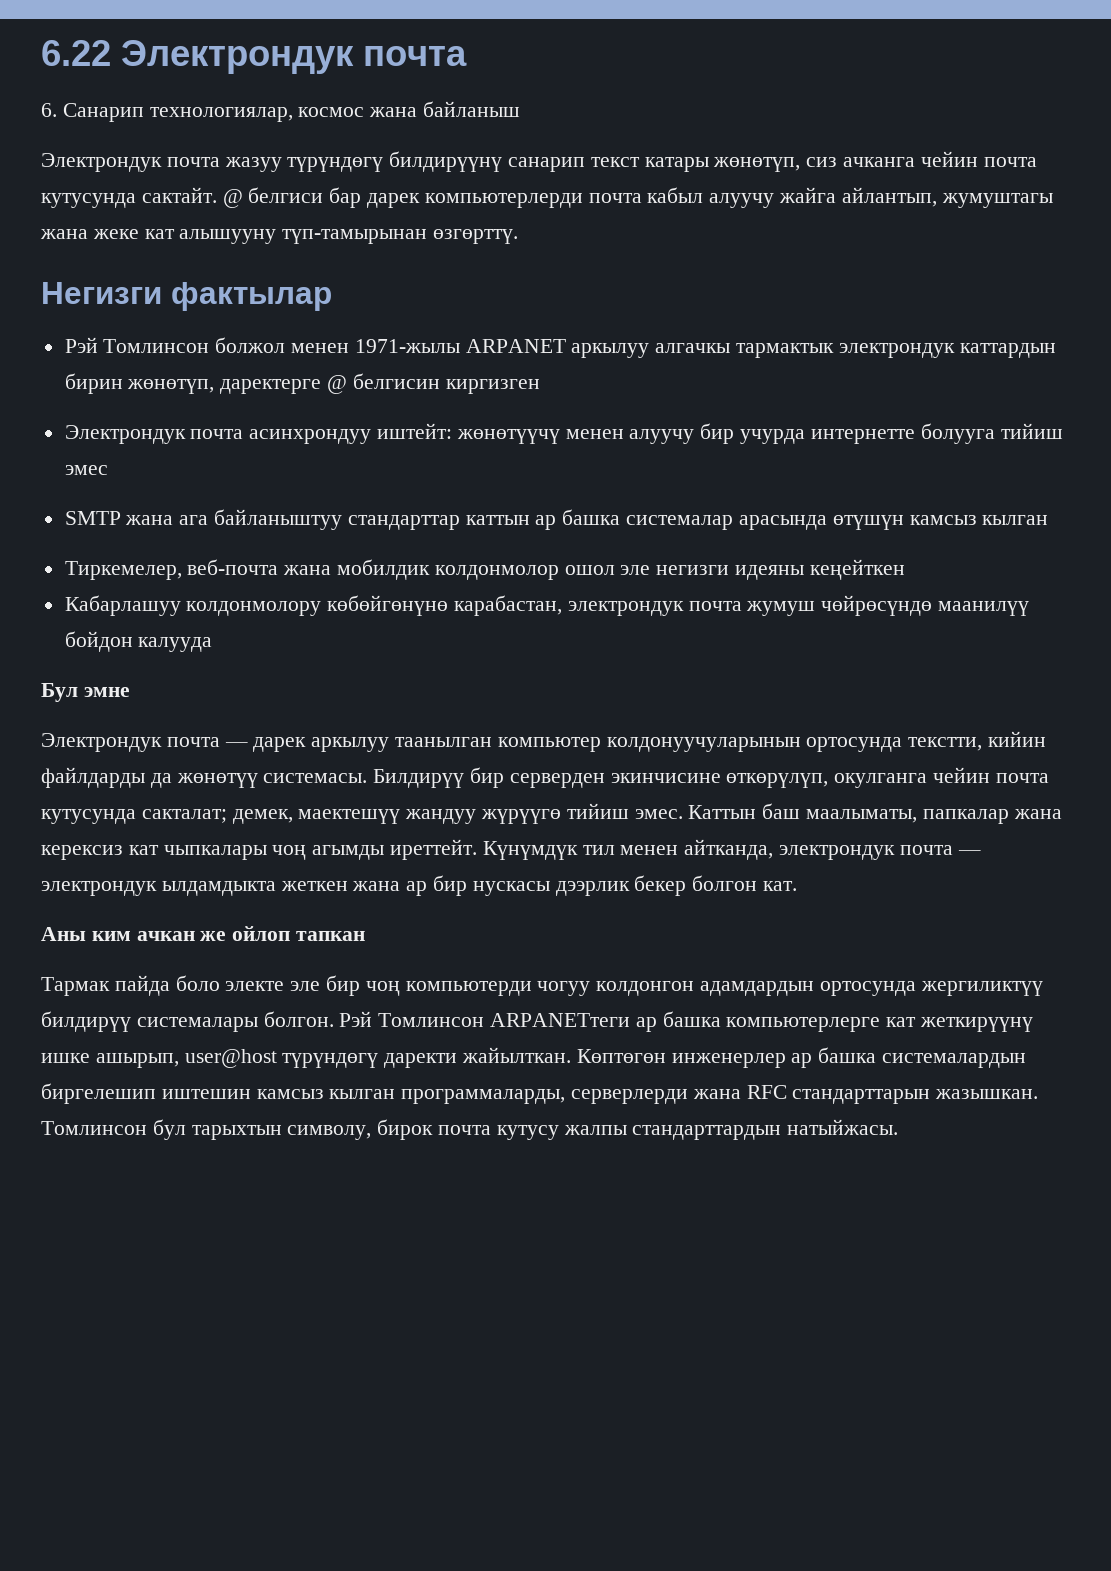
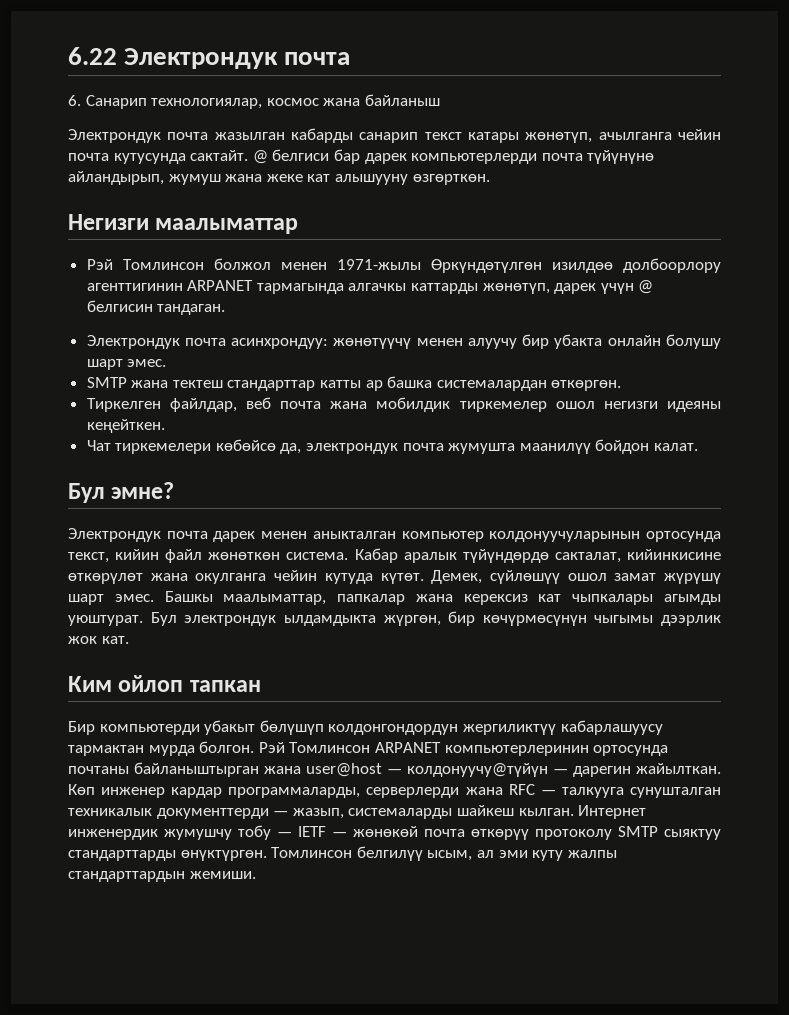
[224,151,503,172] жазуу түрүндөгү билдирүүнү -> [214,128,353,143] жазылган кабарды
[806,157,916,167] сиз ачканга -> [598,132,672,140] ачылганга
[647,187,1053,208] кабыл алуучу жайга айлантып, жумуштагы -> [587,150,655,164] [68,171,221,185] түйүнүнө айландырып, жумуш
[282,229,519,244] түп-тамырынан өзгөрттү. -> [412,174,490,185] өзгөрткөн.
[171,282,332,311] фактылар -> [155,218,299,234] маалыматтар
[465,339,1056,358] [64,373,322,394] ARPANET аркылуу алгачкы тармактык электрондук каттардын бирин жөнөтүп, даректерге -> [430,258,721,273] [86,280,634,294] Өркүндөтүлгөн изилдөө долбоорлору агенттигинин ARPANET тармагында алгачкы каттарды жөнөтүп, дарек үчүн
[445,379,540,394] [64,423,453,444] киргизген // Электрондук почта асинхрондуу иштейт: -> [157,304,226,315] [86,335,329,349] тандаган. // Электрондук почта асинхрондуу:
[740,423,1063,444] [64,465,108,475] [64,509,1049,530] [64,559,905,580] [64,595,933,616] учурда интернетте болууга тийиш эмес // SMTP жана ага байланыштуу стандарттар каттын ар башка системалар арасында өтүшүн камсыз кылган // Тиркемелер, веб-почта жана мобилдик колдонмолор ошол эле негизги идеяны кеңейткен // Кабарлашуу колдонмолору көбөйгөнүнө карабастан, электрондук почта жумуш чөйрөсүндө -> [554,334,721,349] [86,359,167,370] [86,376,622,391] [86,397,721,412] [86,419,165,433] [86,439,516,454] убакта онлайн болушу шарт эмес. // SMTP жана тектеш стандарттар катты ар башка системалардан өткөргөн. // Тиркелген файлдар, веб почта жана мобилдик тиркемелер ошол негизги идеяны кеңейткен. // Чат тиркемелери көбөйсө да, электрондук почта жумушта
[138,637,213,652] [41,683,130,702] [41,731,1047,752] [41,767,1049,788] [41,803,918,824] калууда // Бул эмне // Электрондук почта — дарек аркылуу таанылган компьютер колдонуучуларынын ортосунда текстти, кийин файлдарды да жөнөтүү системасы. Билдирүү бир серверден экинчисине өткөрүлүп, окулганга чейин почта кутусунда сакталат; демек, маектешүү жандуу жүрүүгө тийиш эмес. Каттын баш маалыматы, -> [654,443,699,451] [68,482,175,503] [68,528,721,542] [68,548,721,563] [68,570,721,584] [68,591,327,605] калат. // Бул эмне? // Электрондук почта дарек менен аныкталган компьютер колдонуучуларынын ортосунда текст, кийин файл жөнөткөн система. Кабар аралык түйүндөрдө сакталат, кийинкисине өткөрүлөт жана окулганга чейин кутуда күтөт. Демек, сүйлөшүү ошол замат жүрүшү шарт эмес. Башкы маалыматтар,
[272,839,981,860] [41,875,798,896] [41,926,366,941] [41,975,1043,996] [41,1011,1034,1032] [41,1047,1027,1068] [41,1083,1039,1104] [41,1119,559,1140] чоң агымды иреттейт. Күнүмдүк тил менен айтканда, электрондук почта — электрондук ылдамдыкта жеткен жана ар бир нускасы дээрлик бекер болгон кат. // Аны ким ачкан же ойлоп тапкан // Тармак пайда боло электе эле бир чоң компьютерди чогуу колдонгон адамдардын ортосунда жергиликтүү билдирүү системалары болгон. Рэй Томлинсон ARPANETтеги ар башка компьютерлерге кат жеткирүүнү ишке ашырып, user@host түрүндөгү даректи жайылткан. Көптөгөн инженерлер ар башка системалардын биргелешип иштешин камсыз кылган программаларды, серверлерди жана RFC стандарттарын жазышкан. Томлинсон бул тарыхтын символу, бирок почта кутусу -> [664,594,721,605] [68,611,721,626] [68,636,129,644] [68,675,261,692] [68,720,663,735] [68,741,669,756] [68,762,721,777] [68,784,721,798] [68,805,647,819] [68,825,721,840] [68,846,564,861] агымды уюштурат. Бул электрондук ылдамдыкта жүргөн, бир көчүрмөсүнүн чыгымы дээрлик жок кат. // Ким ойлоп тапкан // Бир компьютерди убакыт бөлүшүп колдонгондордун жергиликтүү кабарлашуусу тармактан мурда болгон. Рэй Томлинсон ARPANET компьютерлеринин ортосунда почтаны байланыштырган жана user@host — колдонуучу@түйүн — дарегин жайылткан. Көп инженер кардар программаларды, серверлерди жана RFC — талкууга сунушталган техникалык документтерди — жазып, системаларды шайкеш кылган. Интернет инженердик жумушчу тобу — IETF — жөнөкөй почта өткөрүү протоколу SMTP сыяктуу стандарттарды өнүктүргөн. Томлинсон белгилүү ысым, ал эми куту
[787,1119,899,1135] натыйжасы. -> [189,871,256,879] жемиши.

